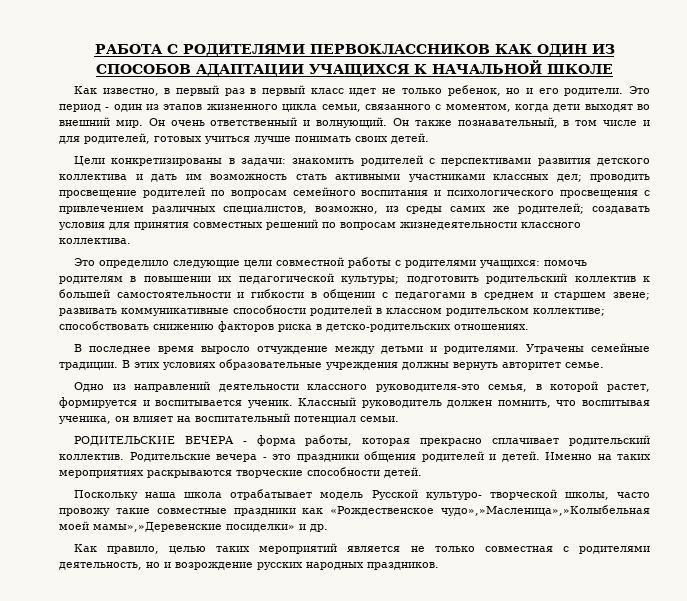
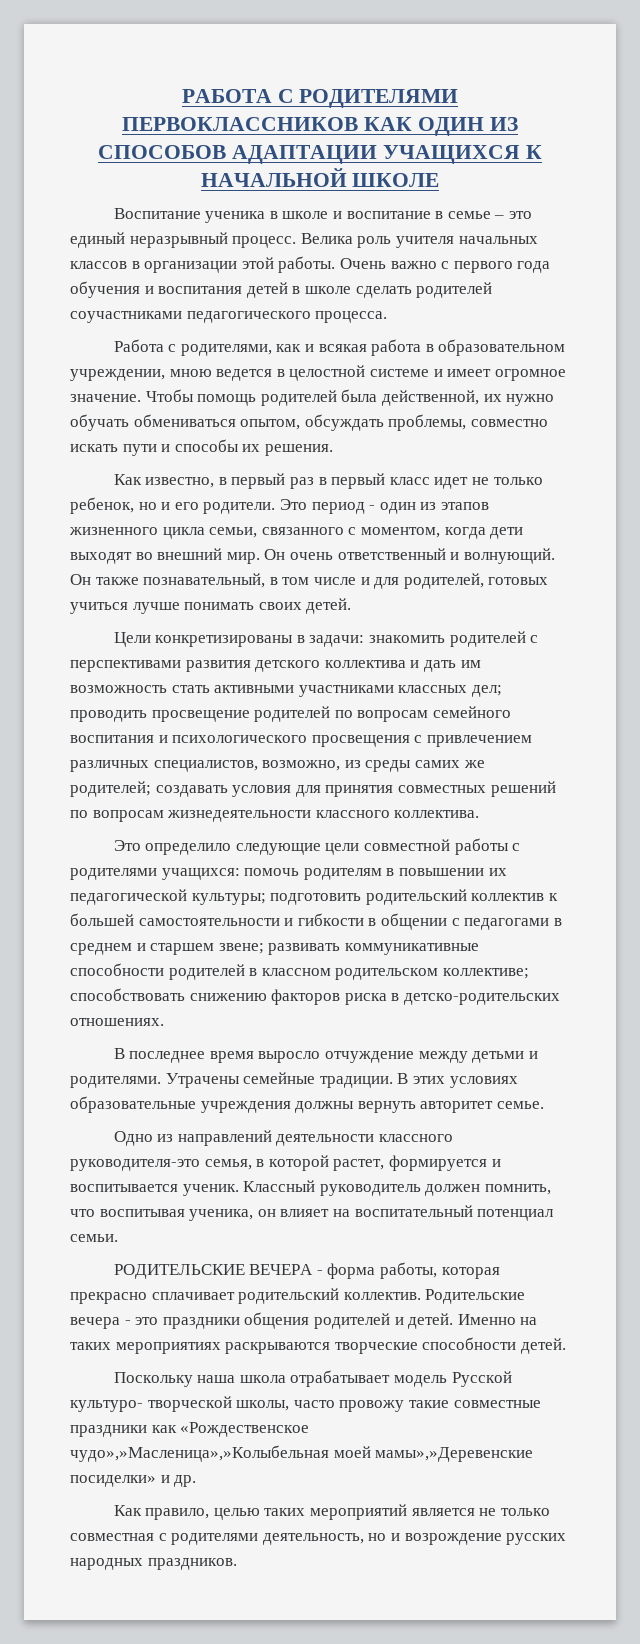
(613, 69) none -> [113,208,533,223] [70,232,538,248] [70,256,551,273] [70,281,493,298] [70,311,388,323] [113,339,566,356] [70,365,566,381] [70,389,555,406] [70,414,548,431] [70,439,333,456] // Воспитание ученика в школе и воспитание в семье – это единый неразрывный процесс. Велика роль учителя начальных классов в организации этой работы. Очень важно с первого года обучения и воспитания детей в школе сделать родителей соучастниками педагогического процесса. // Работа с родителями, как и всякая работа в образовательном учреждении, мною ведется в целостной системе и имеет огромное значение. Чтобы помощь родителей была действенной, их нужно обучать обмениваться опытом, обсуждать проблемы, совместно искать пути и способы их решения.

